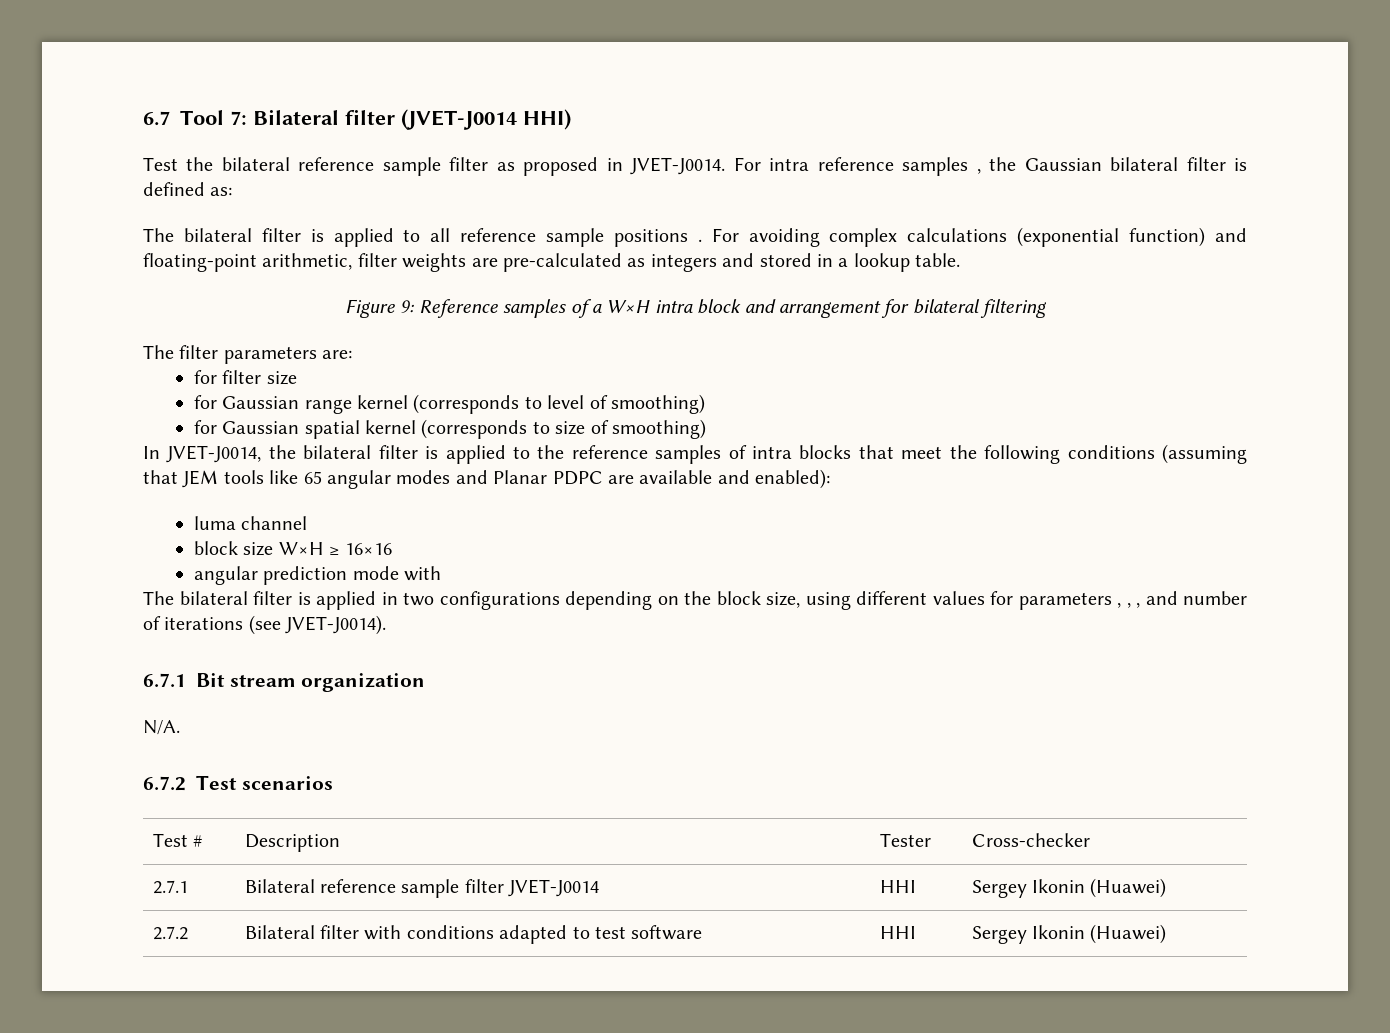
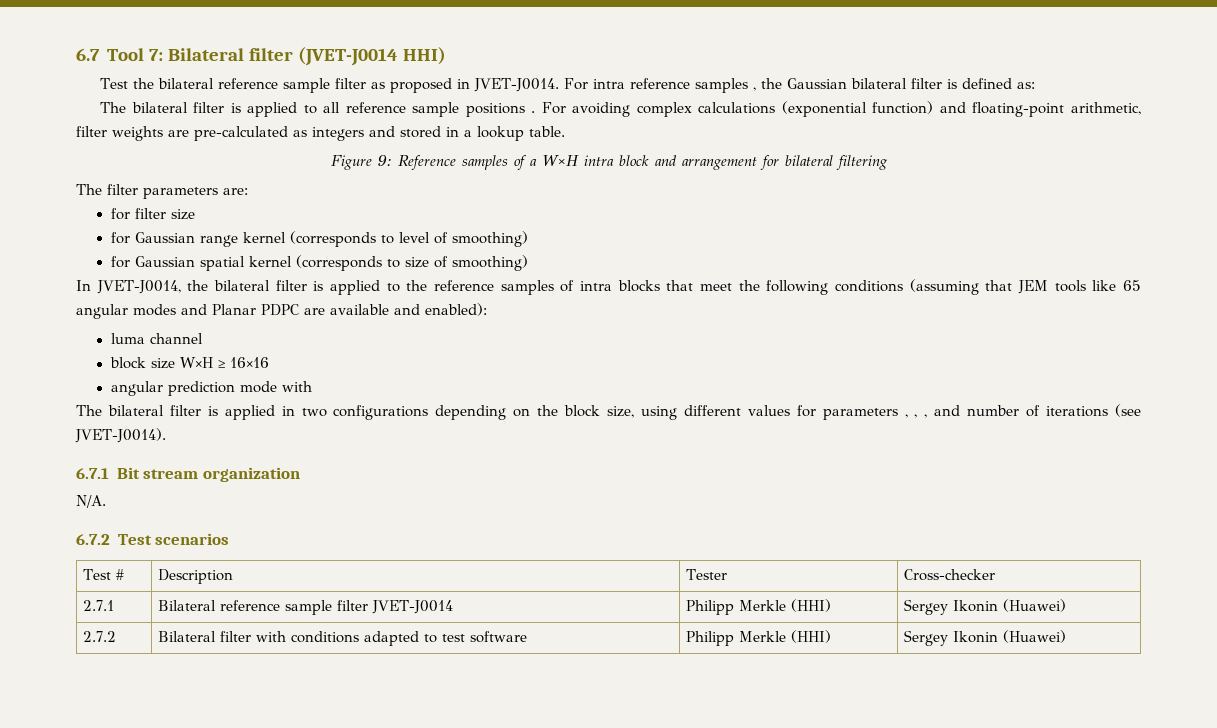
[879,880,916,893] HHI -> [685,599,831,615] Philipp Merkle (HHI)
[879,926,916,939] HHI -> [685,630,831,646] Philipp Merkle (HHI)

